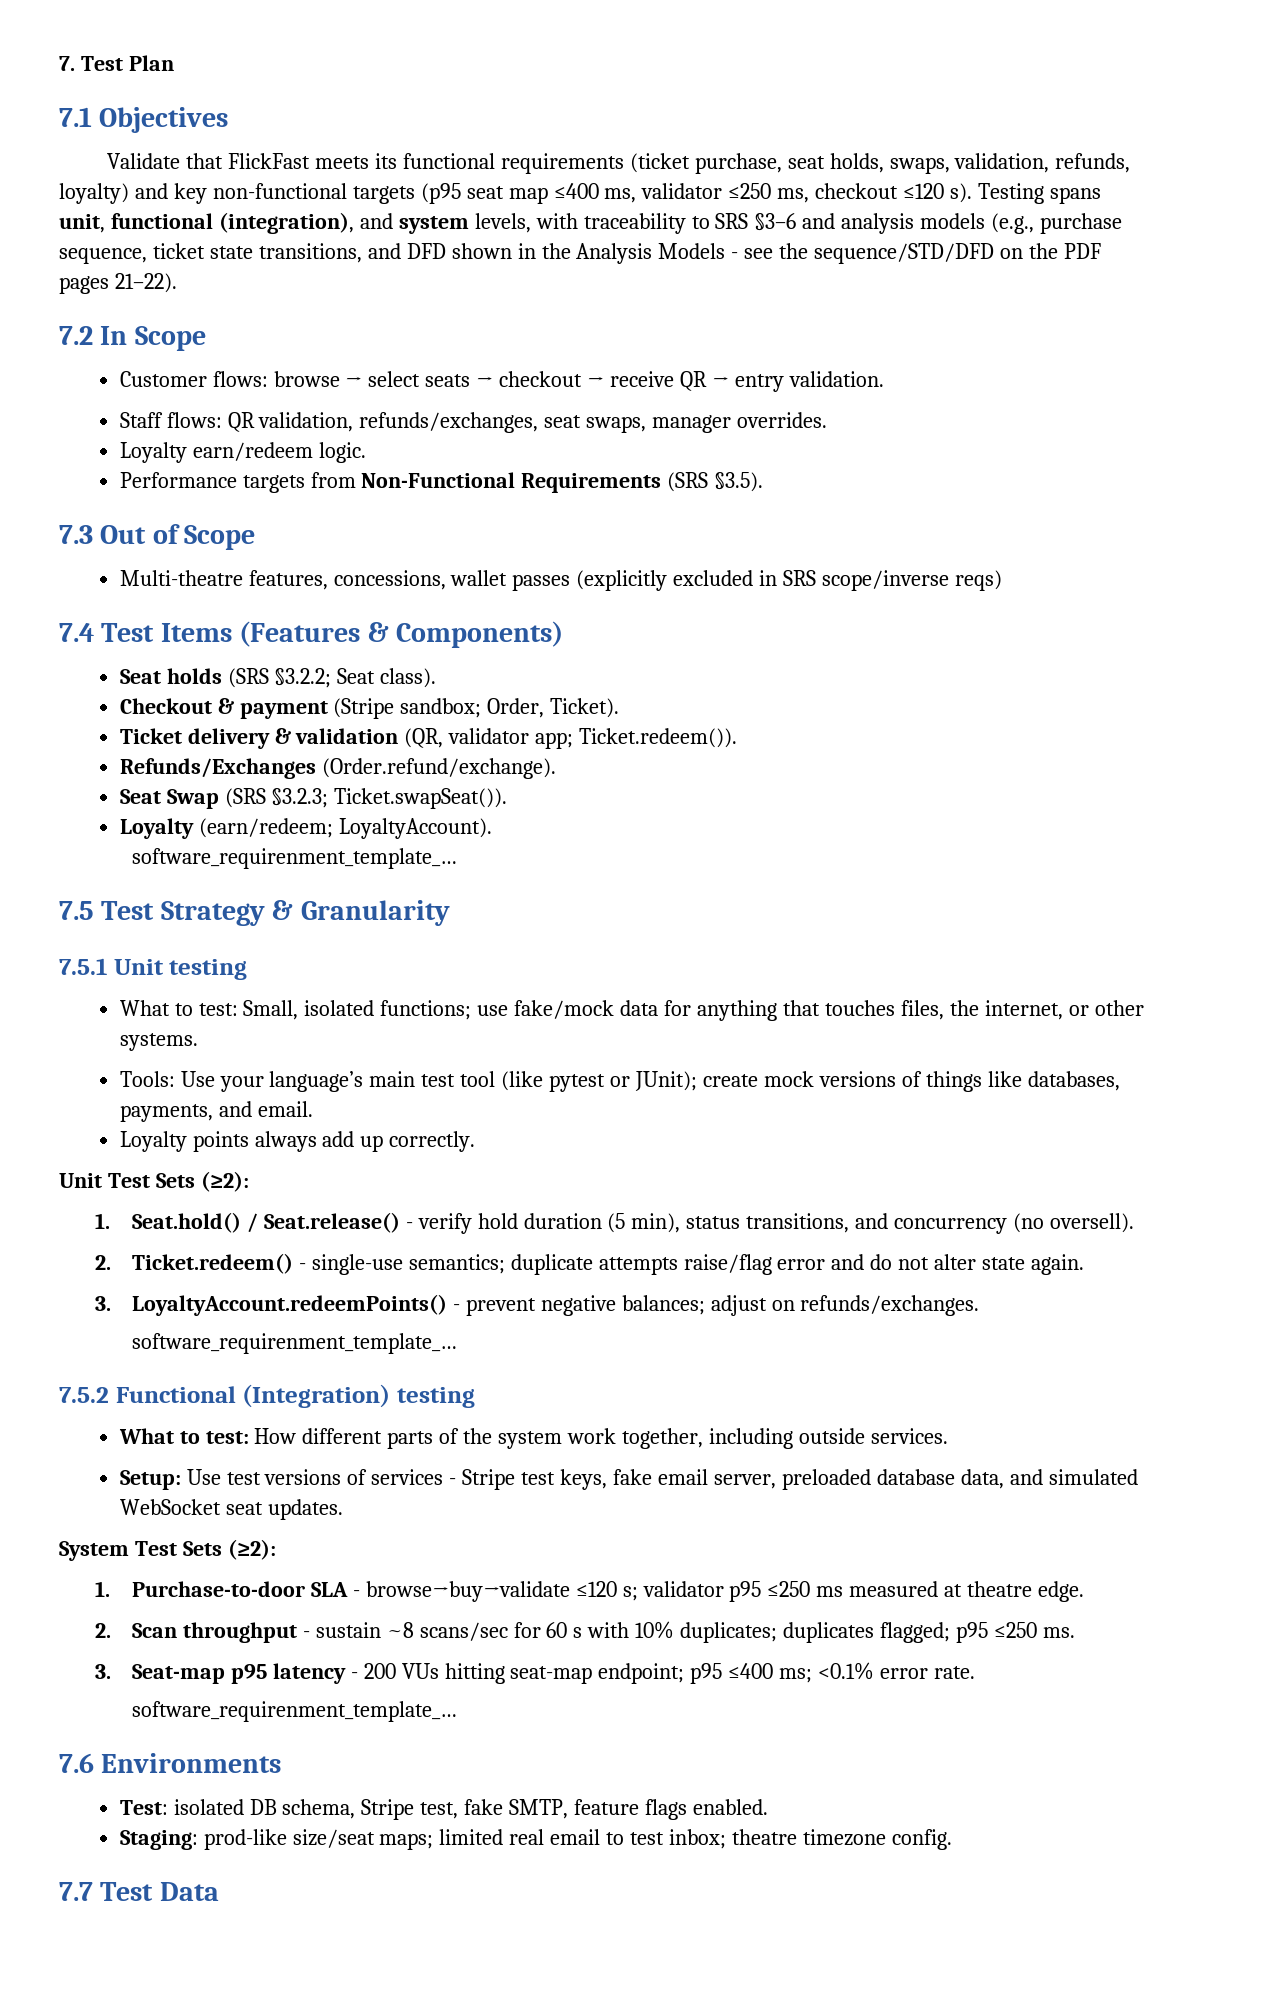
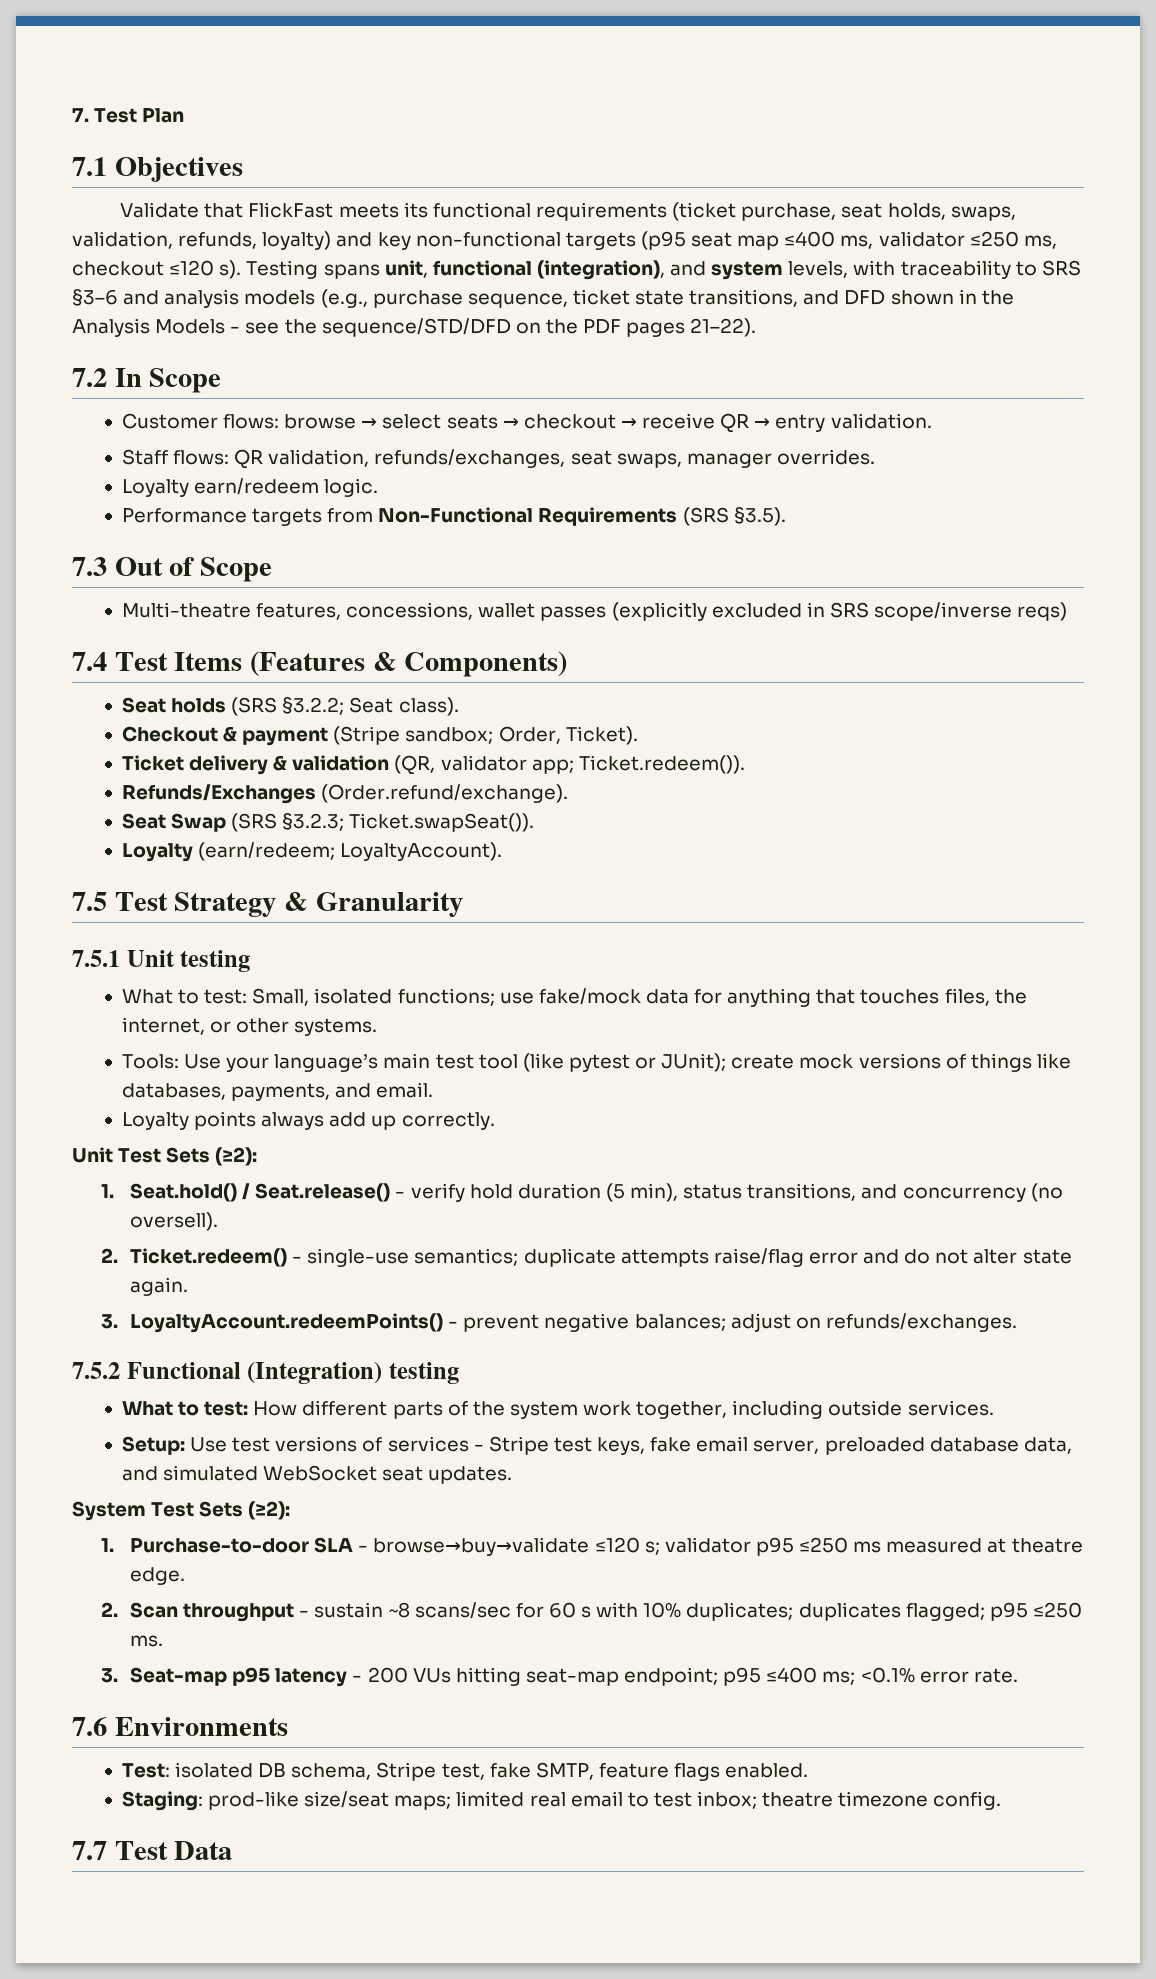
[131,848,457,869] // software_requirenment_template_… -> (503, 851) none
[131,1333,457,1354] // software_requirenment_template_… -> (1017, 1322) none
[131,1701,457,1722] // software_requirenment_template_… -> (1018, 1675) none

